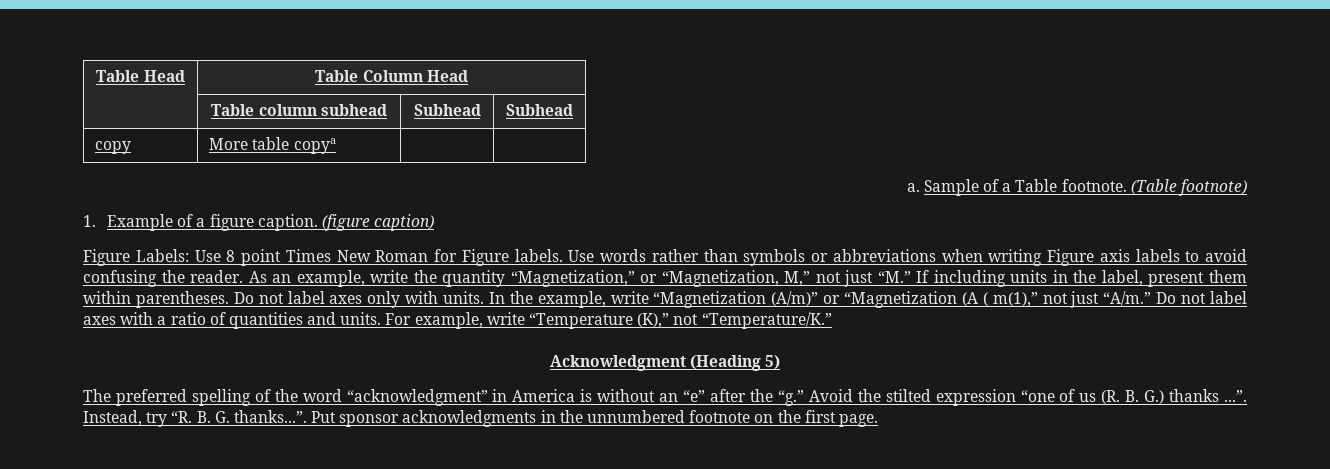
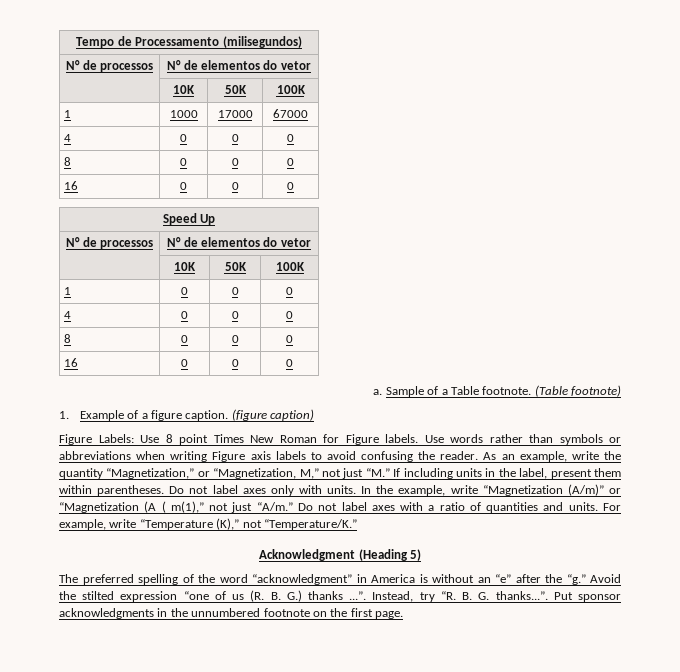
[96,70,185,82] [315,70,468,82] [211,104,387,116] [413,104,481,116] [506,104,573,116] [95,141,132,154] [209,137,336,154] Table Head | Table Column Head // | Table column subhead | Subhead | Subhead // copy | More table copya | | -> [76,36,302,48] [66,60,153,72] [167,60,311,70] [173,85,195,94] [224,85,247,94] [276,85,306,94] [64,110,72,118] [169,110,198,118] [217,110,253,118] [273,109,308,118] [64,134,72,142] [180,134,187,142] [231,134,239,142] [287,134,294,142] [64,157,72,166] [180,158,187,166] [231,158,239,166] [287,158,294,166] [64,181,79,190] [180,182,187,190] [231,182,239,190] [287,182,294,190] [162,213,216,225] [66,237,153,249] [167,237,311,247] [174,262,196,271] [224,262,247,271] [275,262,305,271] [64,287,72,295] [181,287,188,295] [231,287,239,295] [286,287,293,295] [64,311,72,319] [181,311,188,319] [231,311,239,319] [286,311,293,319] [64,334,72,343] [181,335,188,343] [231,335,239,343] [286,335,293,343] [64,358,79,367] [181,359,188,367] [231,359,239,367] [286,359,293,367] Tempo de Processamento (milisegundos) // N° de processos | N° de elementos do vetor // | 10K | 50K | 100K // 1 | 1000 | 17000 | 67000 // 4 | 0 | 0 | 0 // 8 | 0 | 0 | 0 // 16 | 0 | 0 | 0 // Speed Up // N° de processos | N° de elementos do vetor // | 10K | 50K | 100K // 1 | 0 | 0 | 0 // 4 | 0 | 0 | 0 // 8 | 0 | 0 | 0 // 16 | 0 | 0 | 0

